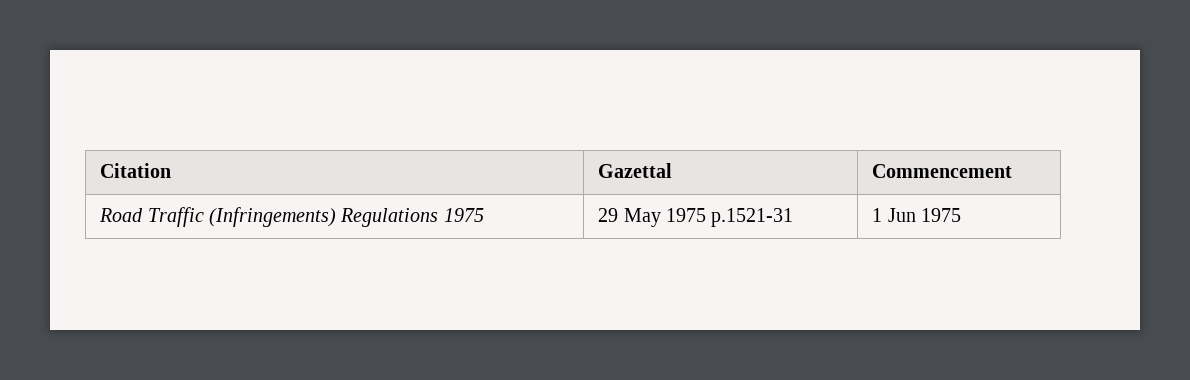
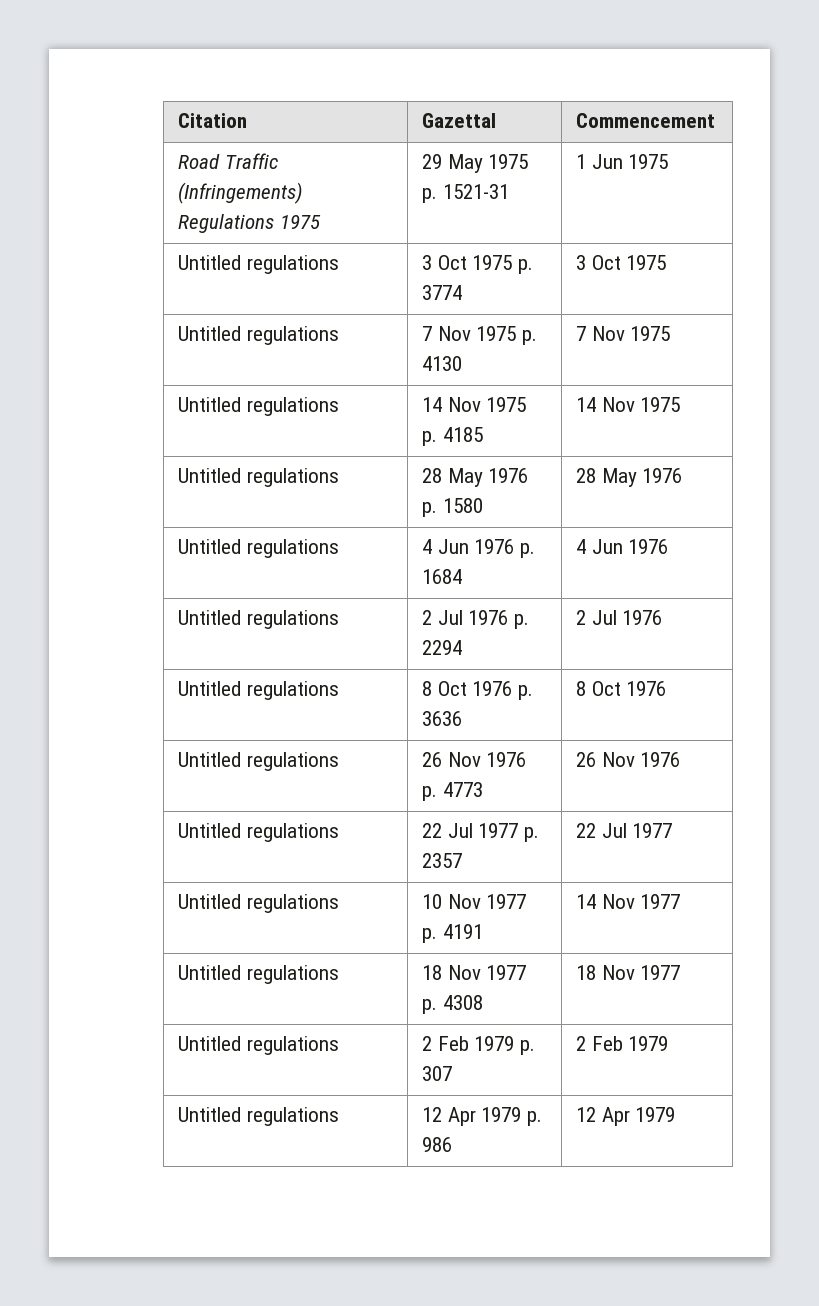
[711,208,794,227] p.1521-31 -> [422,184,509,203] p. 1521-31
(961, 215) none -> [178,255,339,274] [422,255,534,274] [422,285,463,300] [576,255,667,270] [178,326,339,345] [422,326,538,345] [422,356,463,371] [576,326,671,341] [178,397,339,416] [422,397,527,412] [422,427,483,446] [576,397,681,412] [178,468,339,487] [422,468,529,487] [422,498,483,517] [576,468,683,487] [178,539,339,558] [422,539,536,558] [422,569,463,584] [576,539,669,554] [178,610,339,629] [422,610,530,629] [422,640,463,655] [576,610,663,625] [178,681,339,700] [422,681,534,700] [422,711,463,726] [576,681,667,696] [178,752,339,771] [422,752,527,767] [422,782,483,801] [576,752,681,767] [178,823,339,842] [422,823,540,842] [422,853,463,868] [576,823,673,838] [178,894,339,913] [422,894,527,909] [422,924,483,943] [576,894,681,909] [178,965,339,984] [422,965,527,980] [422,995,483,1014] [576,965,681,980] [178,1036,339,1055] [422,1036,536,1055] [422,1066,453,1081] [576,1036,669,1051] [178,1107,339,1126] [422,1107,543,1126] [422,1137,453,1152] [576,1107,676,1126] // Untitled regulations | 3 Oct 1975 p. 3774 | 3 Oct 1975 // Untitled regulations | 7 Nov 1975 p. 4130 | 7 Nov 1975 // Untitled regulations | 14 Nov 1975 p. 4185 | 14 Nov 1975 // Untitled regulations | 28 May 1976 p. 1580 | 28 May 1976 // Untitled regulations | 4 Jun 1976 p. 1684 | 4 Jun 1976 // Untitled regulations | 2 Jul 1976 p. 2294 | 2 Jul 1976 // Untitled regulations | 8 Oct 1976 p. 3636 | 8 Oct 1976 // Untitled regulations | 26 Nov 1976 p. 4773 | 26 Nov 1976 // Untitled regulations | 22 Jul 1977 p. 2357 | 22 Jul 1977 // Untitled regulations | 10 Nov 1977 p. 4191 | 14 Nov 1977 // Untitled regulations | 18 Nov 1977 p. 4308 | 18 Nov 1977 // Untitled regulations | 2 Feb 1979 p. 307 | 2 Feb 1979 // Untitled regulations | 12 Apr 1979 p. 986 | 12 Apr 1979

